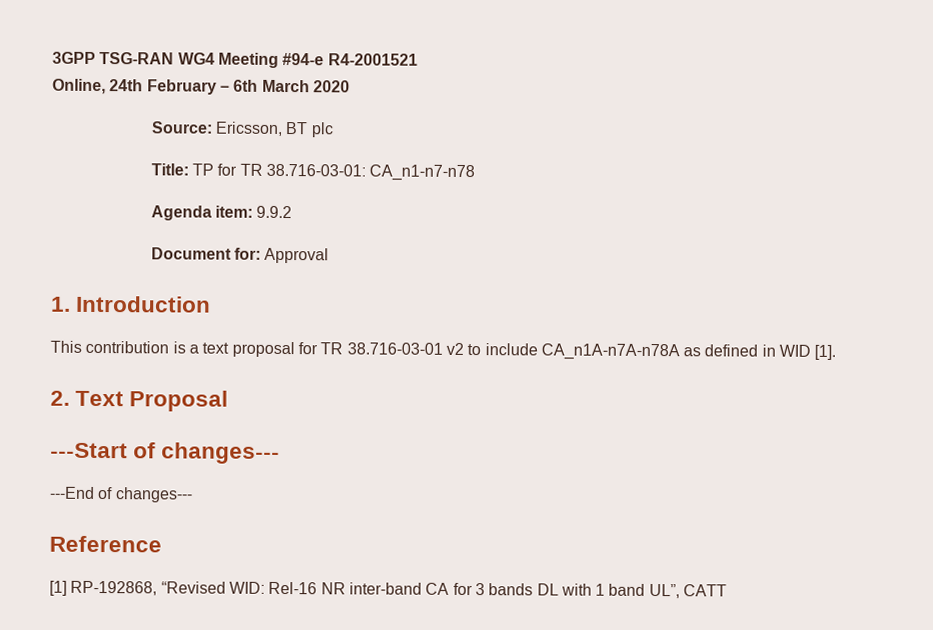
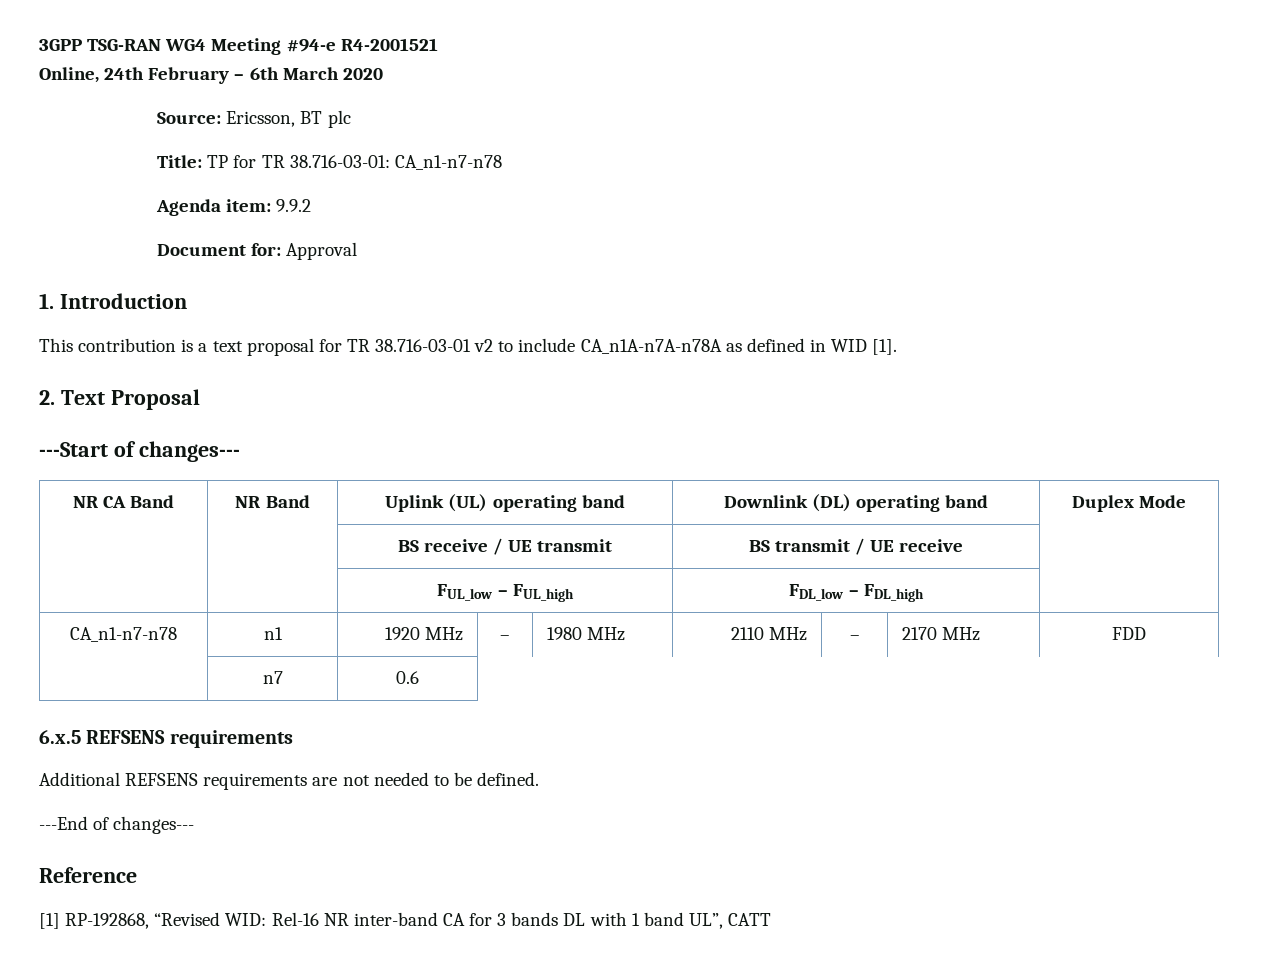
(281, 453) none -> [72,495,175,508] [235,495,310,508] [385,494,625,512] [723,494,989,512] [1071,495,1187,512] [397,538,613,555] [748,538,964,555] [437,584,574,602] [789,584,924,602] [70,627,177,642] [263,627,283,640] [385,627,464,641] [500,635,510,640] [546,627,625,641] [731,627,808,641] [849,635,860,640] [901,627,980,641] [1112,627,1146,640] [262,671,283,684] [396,671,419,684] [39,730,293,748] [39,772,540,790] // NR CA Band | NR Band | Uplink (UL) operating band | Downlink (DL) operating band | Duplex Mode // | | BS receive / UE transmit | BS transmit / UE receive | // | | FUL_low – FUL_high | FDL_low – FDL_high | // CA_n1-n7-n78 | n1 | 1920 MHz | – | 1980 MHz | 2110 MHz | – | 2170 MHz | FDD // | n7 | 0.6 // 6.x.5 REFSENS requirements // Additional REFSENS requirements are not needed to be defined.

